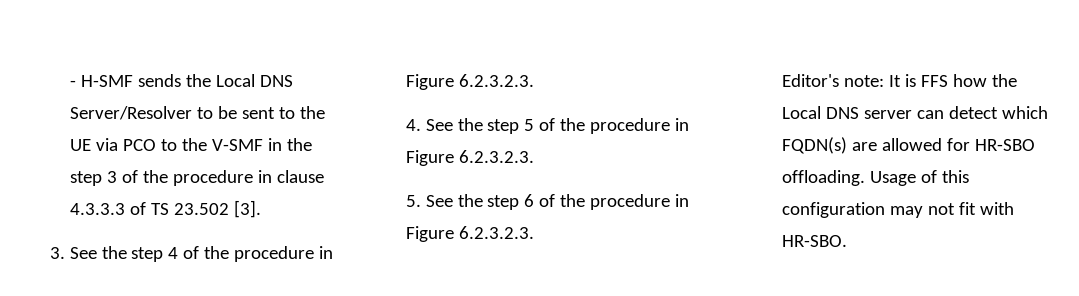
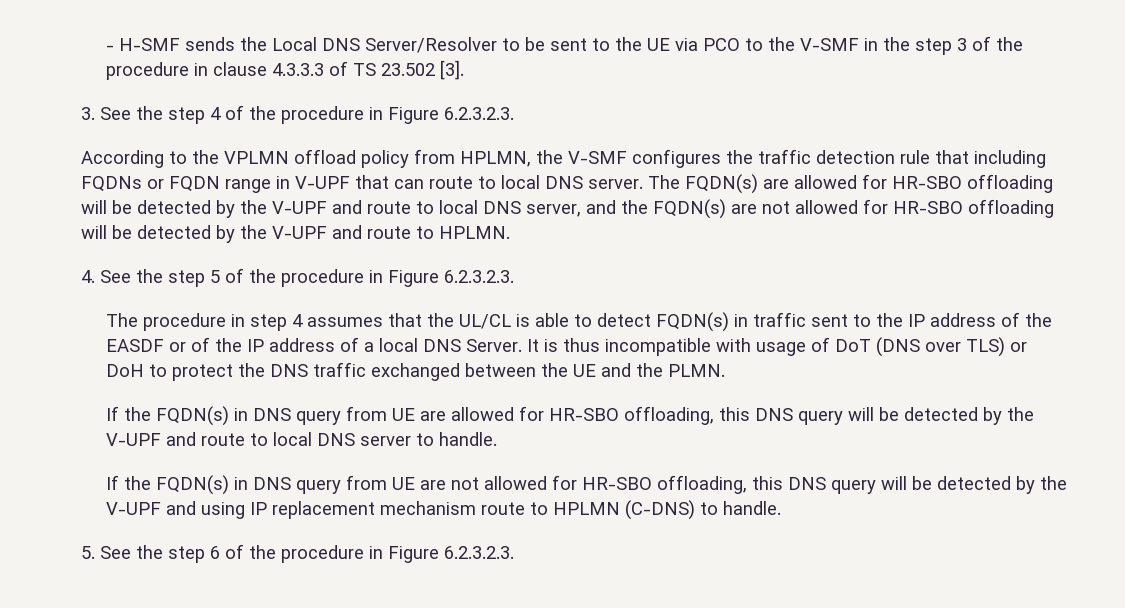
(534, 80) none -> [81,149,1047,168] [81,174,1054,194] [81,199,1055,219] [81,225,511,243] // According to the VPLMN offload policy from HPLMN, the V-SMF configures the traffic detection rule that including FQDNs or FQDN range in V-UPF that can route to local DNS server. The FQDN(s) are allowed for HR-SBO offloading will be detected by the V-UPF and route to local DNS server, and the FQDN(s) are not allowed for HR-SBO offloading will be detected by the V-UPF and route to HPLMN.
(534, 156) none -> [106,312,1053,332] [106,337,1028,357] [106,362,726,381] [106,406,1035,426] [106,432,498,446] [106,475,1068,495] [106,500,782,520] // The procedure in step 4 assumes that the UL/CL is able to detect FQDN(s) in traffic sent to the IP address of the EASDF or of the IP address of a local DNS Server. It is thus incompatible with usage of DoT (DNS over TLS) or DoH to protect the DNS traffic exchanged between the UE and the PLMN. // If the FQDN(s) in DNS query from UE are allowed for HR-SBO offloading, this DNS query will be detected by the V-UPF and route to local DNS server to handle. // If the FQDN(s) in DNS query from UE are not allowed for HR-SBO offloading, this DNS query will be detected by the V-UPF and using IP replacement mechanism route to HPLMN (C-DNS) to handle.
[782,74,1017,87] [782,106,1048,119] [782,137,1035,154] [782,170,969,186] [782,202,1014,218] [782,235,848,247] // Editor's note: It is FFS how the Local DNS server can detect which FQDN(s) are allowed for HR-SBO offloading. Usage of this configuration may not fit with HR-SBO. -> (515, 552) none

